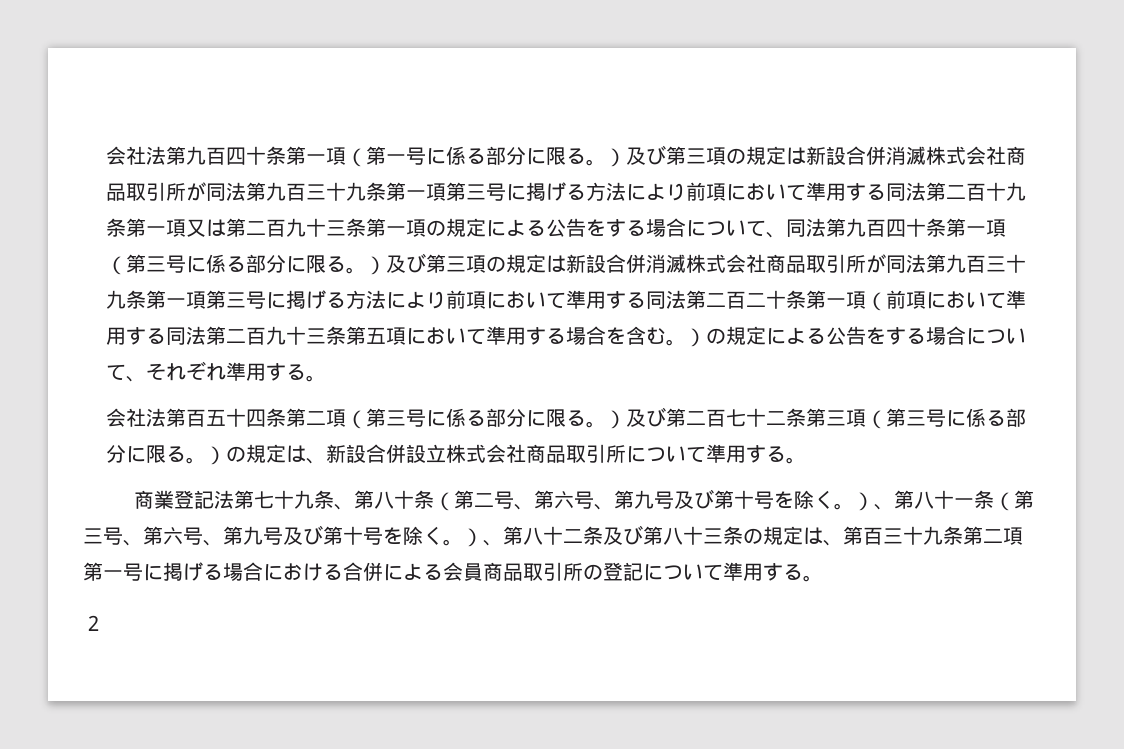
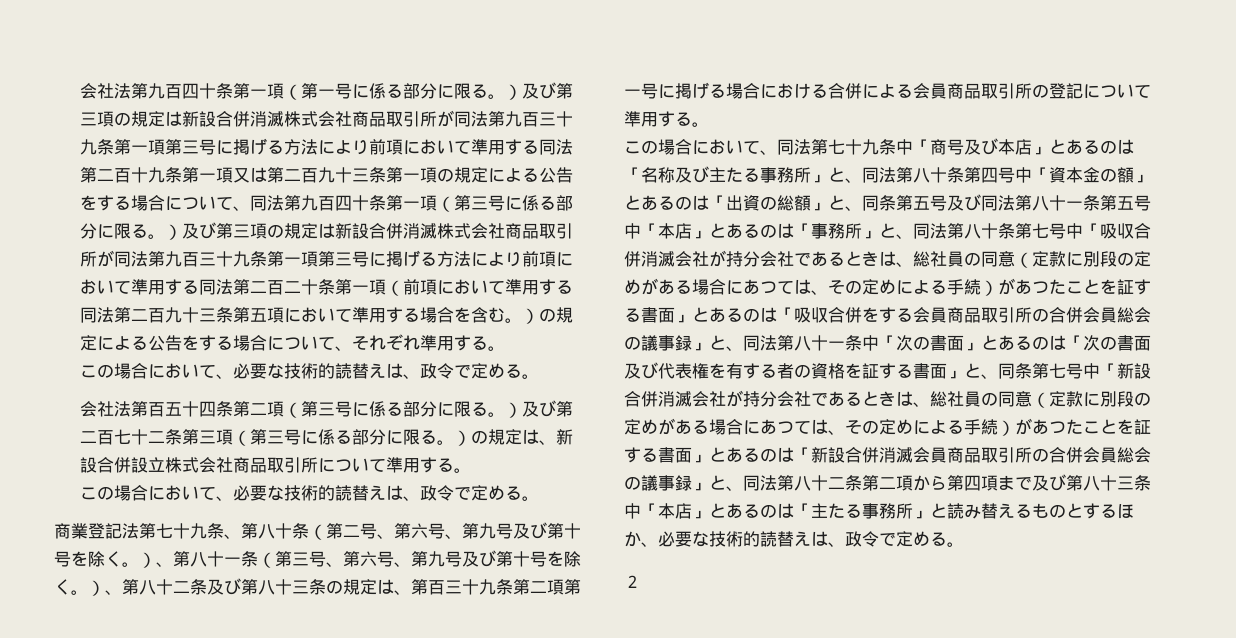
(326, 378) none -> [79,363,539,379] // この場合において、必要な技術的読替えは、政令で定める。
(806, 460) none -> [79,485,539,501] // この場合において、必要な技術的読替えは、政令で定める。
(823, 578) none -> [624,138,1134,155] [624,166,1151,183] [624,194,1151,211] [624,223,1151,239] [624,250,1151,268] [624,278,1151,296] [624,307,1151,323] [624,335,1151,351] [624,362,1151,379] [624,390,1151,408] [624,418,1151,436] [624,447,1151,463] [624,474,1151,491] [624,503,1134,519] [624,531,964,547] // この場合において、同法第七十九条中「商号及び本店」とあるのは「名称及び主たる事務所」と、同法第八十条第四号中「資本金の額」とあるのは「出資の総額」と、同条第五号及び同法第八十一条第五号中「本店」とあるのは「事務所」と、同法第八十条第七号中「吸収合併消滅会社が持分会社であるときは、総社員の同意（定款に別段の定めがある場合にあつては、その定めによる手続）があつたことを証する書面」とあるのは「吸収合併をする会員商品取引所の合併会員総会の議事録」と、同法第八十一条中「次の書面」とあるのは「次の書面及び代表権を有する者の資格を証する書面」と、同条第七号中「新設合併消滅会社が持分会社であるときは、総社員の同意（定款に別段の定めがある場合にあつては、その定めによる手続）があつたことを証する書面」とあるのは「新設合併消滅会員商品取引所の合併会員総会の議事録」と、同法第八十二条第二項から第四項まで及び第八十三条中「本店」とあるのは「主たる事務所」と読み替えるものとするほか、必要な技術的読替えは、政令で定める。

